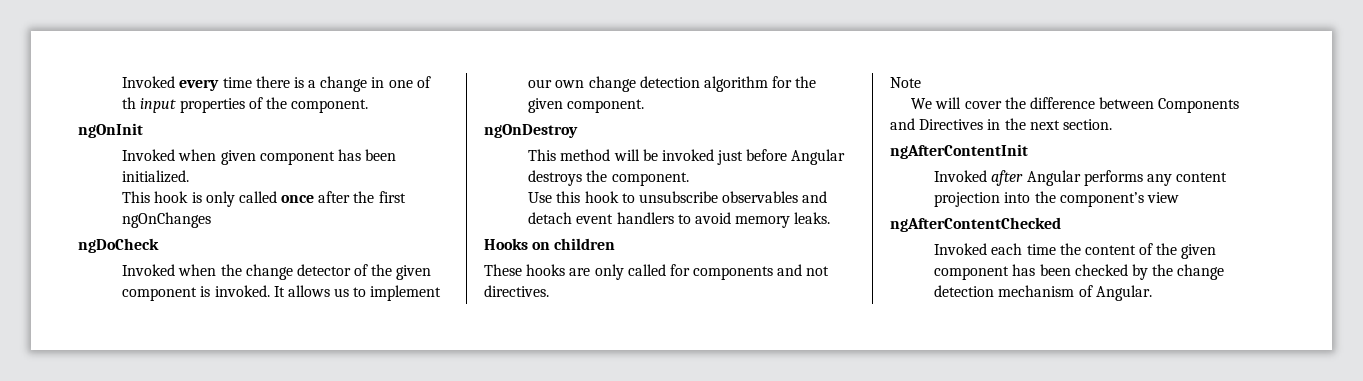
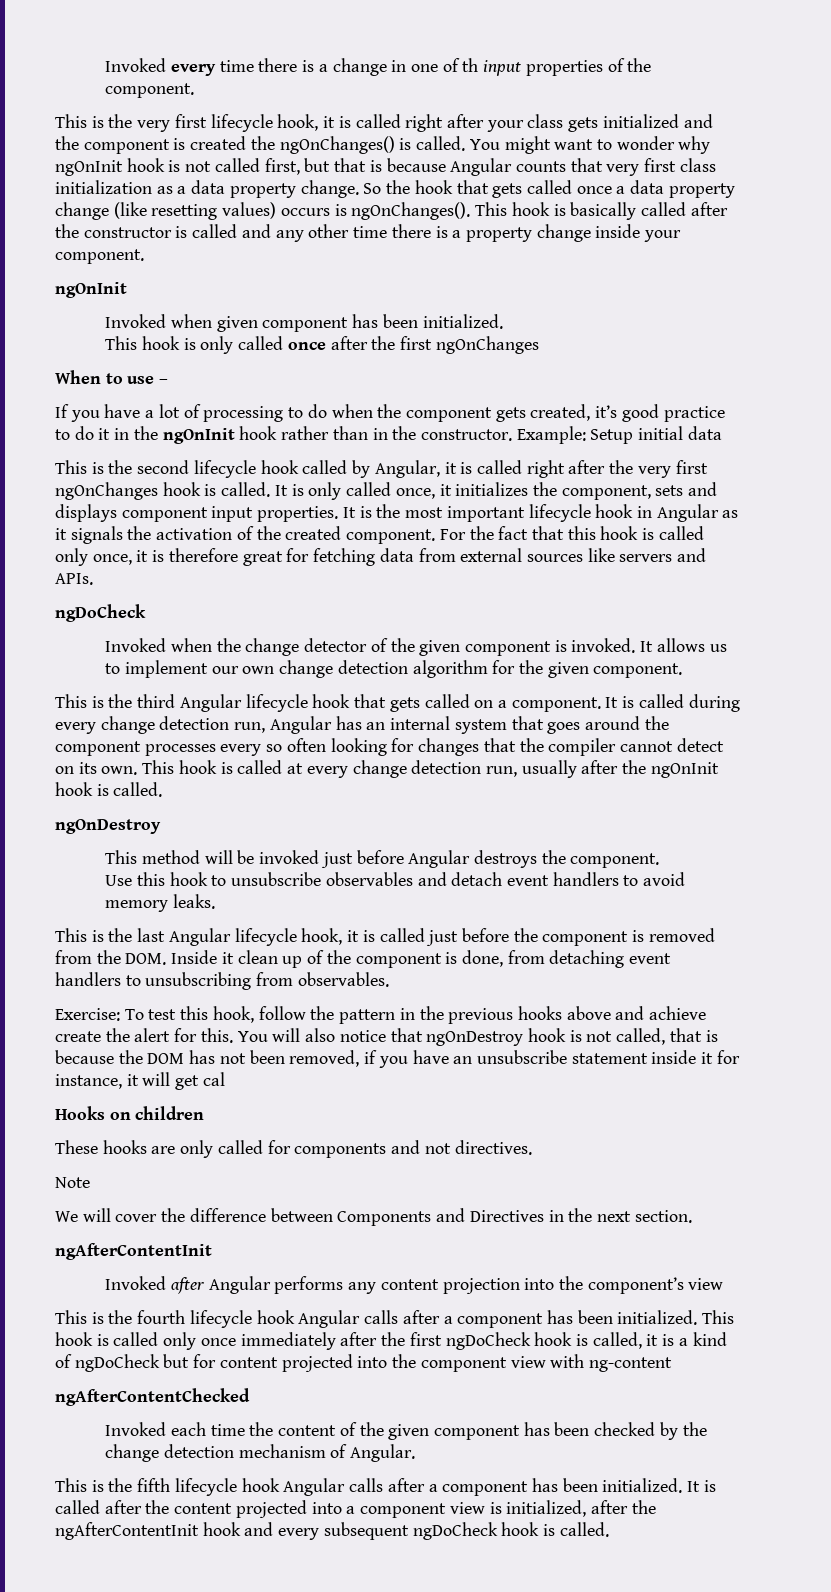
(369, 106) none -> [55,114,713,132] [55,136,711,154] [55,158,716,176] [55,180,735,198] [55,202,728,220] [55,224,682,242] [55,249,144,264] // This is the very first lifecycle hook, it is called right after your class gets initialized and the component is created the ngOnChanges() is called. You might want to wonder why ngOnInit hook is not called first, but that is because Angular counts that very first class initialization as a data property change. So the hook that gets called once a data property change (like resetting values) occurs is ngOnChanges(). This hook is basically called after the constructor is called and any other time there is a property change inside your component.
(212, 220) none -> [55,370,169,384] [55,404,725,422] [55,426,722,444] [55,460,708,478] [55,482,718,500] [55,504,739,522] [55,526,704,544] [55,548,707,566] [55,573,93,585] // When to use – // If you have a lot of processing to do when the component gets created, it’s good practice to do it in the ngOnInit hook rather than in the constructor. Example: Setup initial data // This is the second lifecycle hook called by Angular, it is called right after the very first ngOnChanges hook is called. It is only called once, it initializes the component, sets and displays component input properties. It is the most important lifecycle hook in Angular as it signals the activation of the created component. For the fact that this hook is called only once, it is therefore great for fetching data from external sources like servers and APIs.
(645, 106) none -> [55,694,740,712] [55,716,669,734] [55,738,724,756] [55,760,719,778] [55,782,163,797] // This is the third Angular lifecycle hook that gets called on a component. It is called during every change detection run, Angular has an internal system that goes around the component processes every so often looking for changes that the compiler cannot detect on its own. This hook is called at every change detection run, usually after the ngOnInit hook is called.
(831, 218) none -> [55,928,715,946] [55,950,672,968] [55,972,389,990] [55,1006,707,1024] [55,1028,718,1046] [55,1050,740,1068] [55,1072,225,1090] // This is the last Angular lifecycle hook, it is called just before the component is removed from the DOM. Inside it clean up of the component is done, from detaching event handlers to unsubscribing from observables. // Exercise: To test this hook, follow the pattern in the previous hooks above and achieve create the alert for this. You will also notice that ngOnDestroy hook is not called, that is because the DOM has not been removed, if you have an unsubscribe statement inside it for instance, it will get cal
(1179, 197) none -> [55,1310,735,1328] [55,1332,727,1350] [55,1354,672,1372] // This is the fourth lifecycle hook Angular calls after a component has been initialized. This hook is called only once immediately after the first ngDoCheck hook is called, it is a kind of ngDoCheck but for content projected into the component view with ng-content
(1152, 293) none -> [55,1478,716,1496] [55,1500,656,1518] [55,1522,609,1540] // This is the fifth lifecycle hook Angular calls after a component has been initialized. It is called after the content projected into a component view is initialized, after the ngAfterContentInit hook and every subsequent ngDoCheck hook is called.

